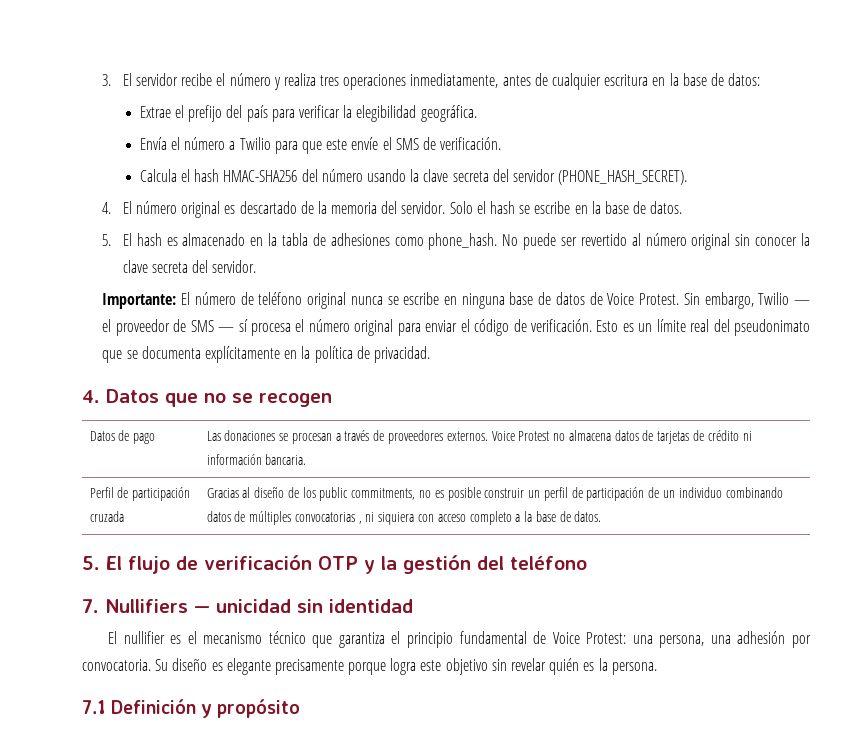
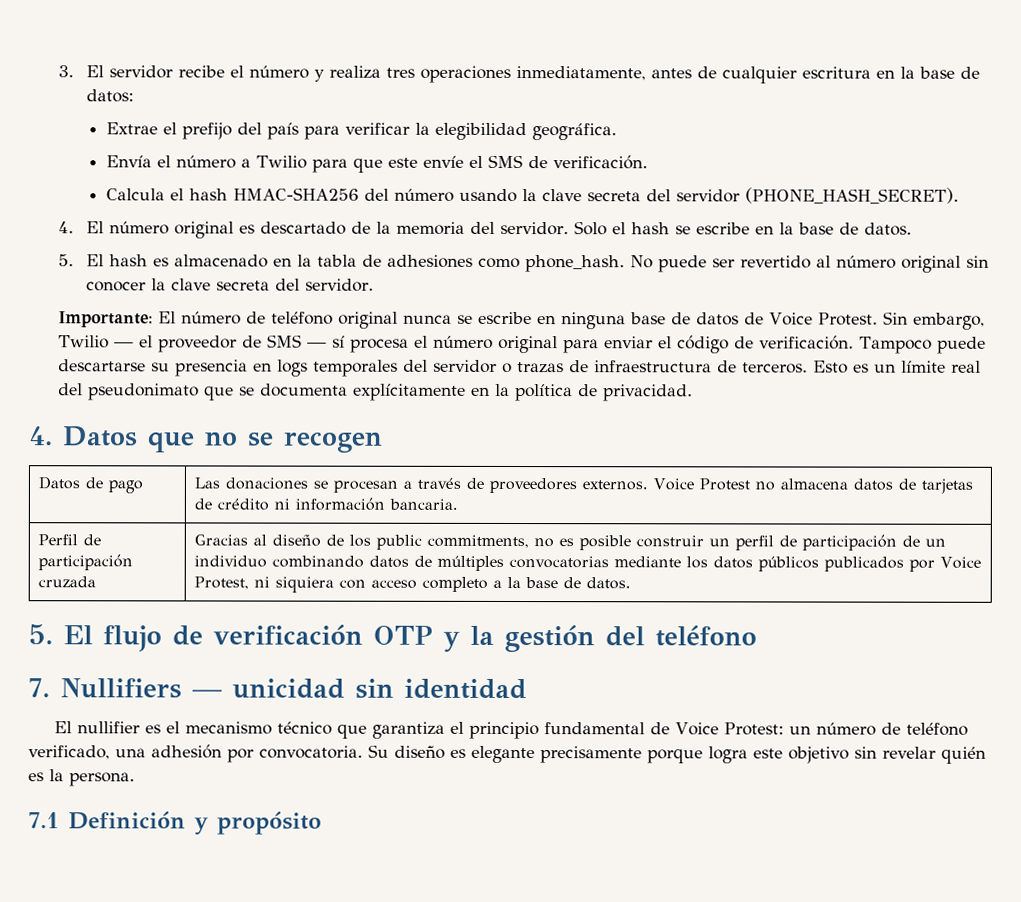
(592, 325) none -> [858,336,986,354] [57,359,808,377] Tampoco puede descartarse su presencia en logs temporales del servidor o trazas de infraestructura de terceros.
[358,521,362,524] , -> [613,556,981,572] [193,576,249,590] mediante los datos públicos publicados por Voice Protest,
[632,635,705,648] una persona, -> [788,722,968,736] [28,745,110,760] un número de teléfono verificado,

